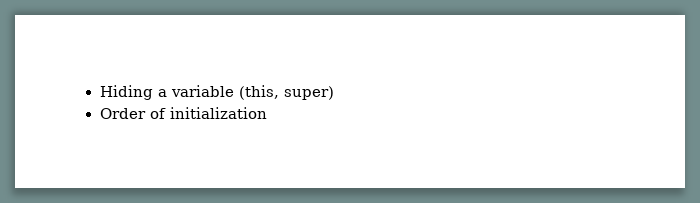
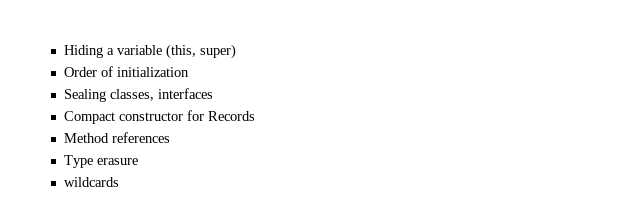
(267, 113) none -> [64,88,214,102] [64,110,256,124] [64,132,171,143] [64,155,139,168] [64,177,120,187] // Sealing classes, interfaces // Compact constructor for Records // Method references // Type erasure // wildcards

